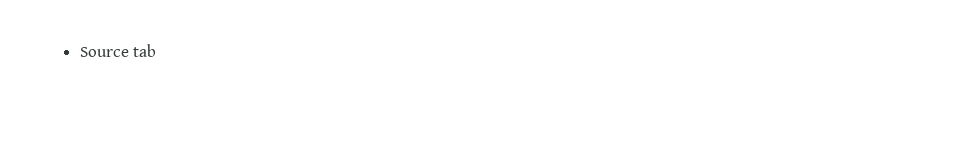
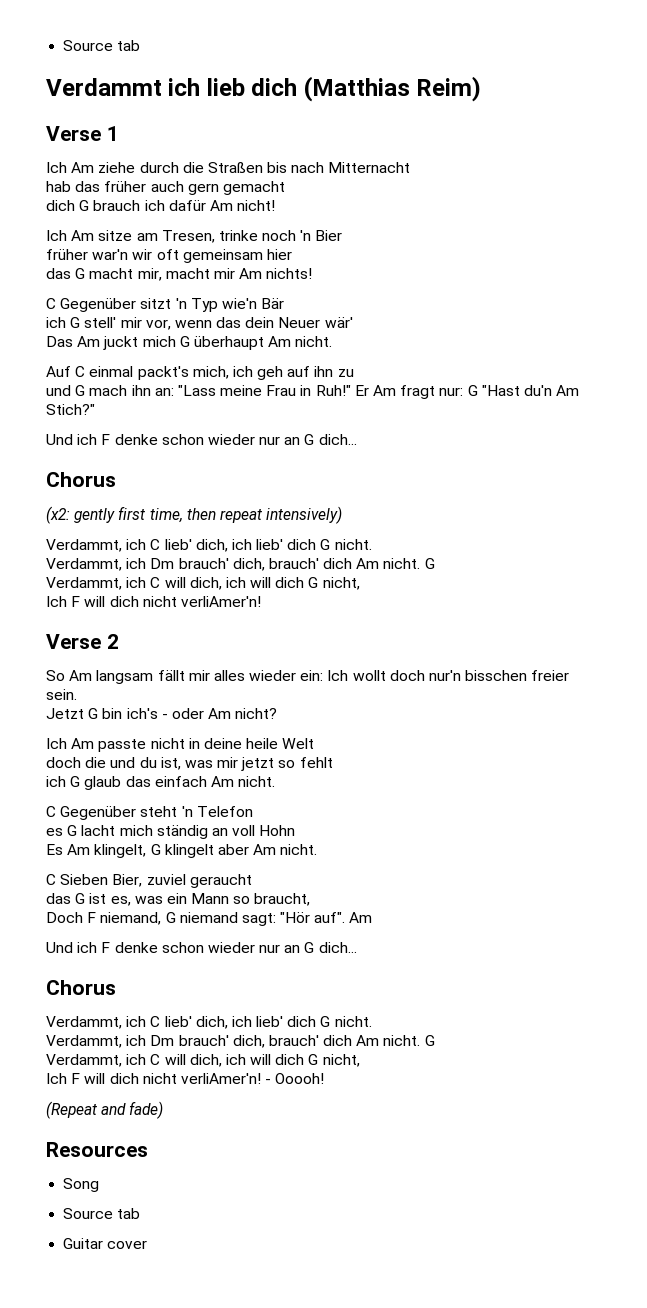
[79,44,157,57] Source tab -> [63,40,141,51] [46,76,482,102] [46,126,119,141] [46,162,411,173] [46,181,285,195] [46,200,276,211] [46,230,343,243] [46,249,292,263] [46,268,313,281] [46,298,285,312] [46,317,353,330] [46,336,333,350] [46,366,354,380] [46,385,580,399] [46,404,95,415] [46,434,357,445] [46,472,116,487] [46,506,343,524] [46,539,372,552] [46,558,435,571] [46,577,360,590] [46,596,261,607] [46,634,119,649] [46,670,570,684] [46,689,77,700] [46,708,278,719] [46,738,315,752] [46,757,333,771] [46,776,276,790] [46,806,253,820] [46,825,296,839] [46,844,318,858] [46,874,252,888] [46,893,311,906] [46,912,373,926] [46,942,357,953] [46,980,116,995] [46,1016,372,1029] [46,1035,435,1048] [46,1054,360,1067] [46,1073,325,1084] [46,1101,164,1119] [46,1142,148,1157] [63,1178,100,1192] [63,1208,141,1219] [63,1238,148,1249] Source tab // Verdammt ich lieb dich (Matthias Reim) // Verse 1 // Ich Am ziehe durch die Straßen bis nach Mitternacht // hab das früher auch gern gemacht // dich G brauch ich dafür Am nicht! // Ich Am sitze am Tresen, trinke noch 'n Bier // früher war'n wir oft gemeinsam hier // das G macht mir, macht mir Am nichts! // C Gegenüber sitzt 'n Typ wie'n Bär // ich G stell' mir vor, wenn das dein Neuer wär' // Das Am juckt mich G überhaupt Am nicht. // Auf C einmal packt's mich, ich geh auf ihn zu // und G mach ihn an: "Lass meine Frau in Ruh!" Er Am fragt nur: G "Hast du'n Am Stich?" // Und ich F denke schon wieder nur an G dich... // Chorus // (x2: gently first time, then repeat intensively) // Verdammt, ich C lieb' dich, ich lieb' dich G nicht. // Verdammt, ich Dm brauch' dich, brauch' dich Am nicht. G // Verdammt, ich C will dich, ich will dich G nicht, // Ich F will dich nicht verliAmer'n! // Verse 2 // So Am langsam fällt mir alles wieder ein: Ich wollt doch nur'n bisschen freier sein. // Jetzt G bin ich's - oder Am nicht? // Ich Am passte nicht in deine heile Welt // doch die und du ist, was mir jetzt so fehlt // ich G glaub das einfach Am nicht. // C Gegenüber steht 'n Telefon // es G lacht mich ständig an voll Hohn // Es Am klingelt, G klingelt aber Am nicht. // C Sieben Bier, zuviel geraucht // das G ist es, was ein Mann so braucht, // Doch F niemand, G niemand sagt: "Hör auf". Am // Und ich F denke schon wieder nur an G dich... // Chorus // Verdammt, ich C lieb' dich, ich lieb' dich G nicht. // Verdammt, ich Dm brauch' dich, brauch' dich Am nicht. G // Verdammt, ich C will dich, ich will dich G nicht, // Ich F will dich nicht verliAmer'n! - Ooooh! // (Repeat and fade) // Resources // Song // Source tab // Guitar cover

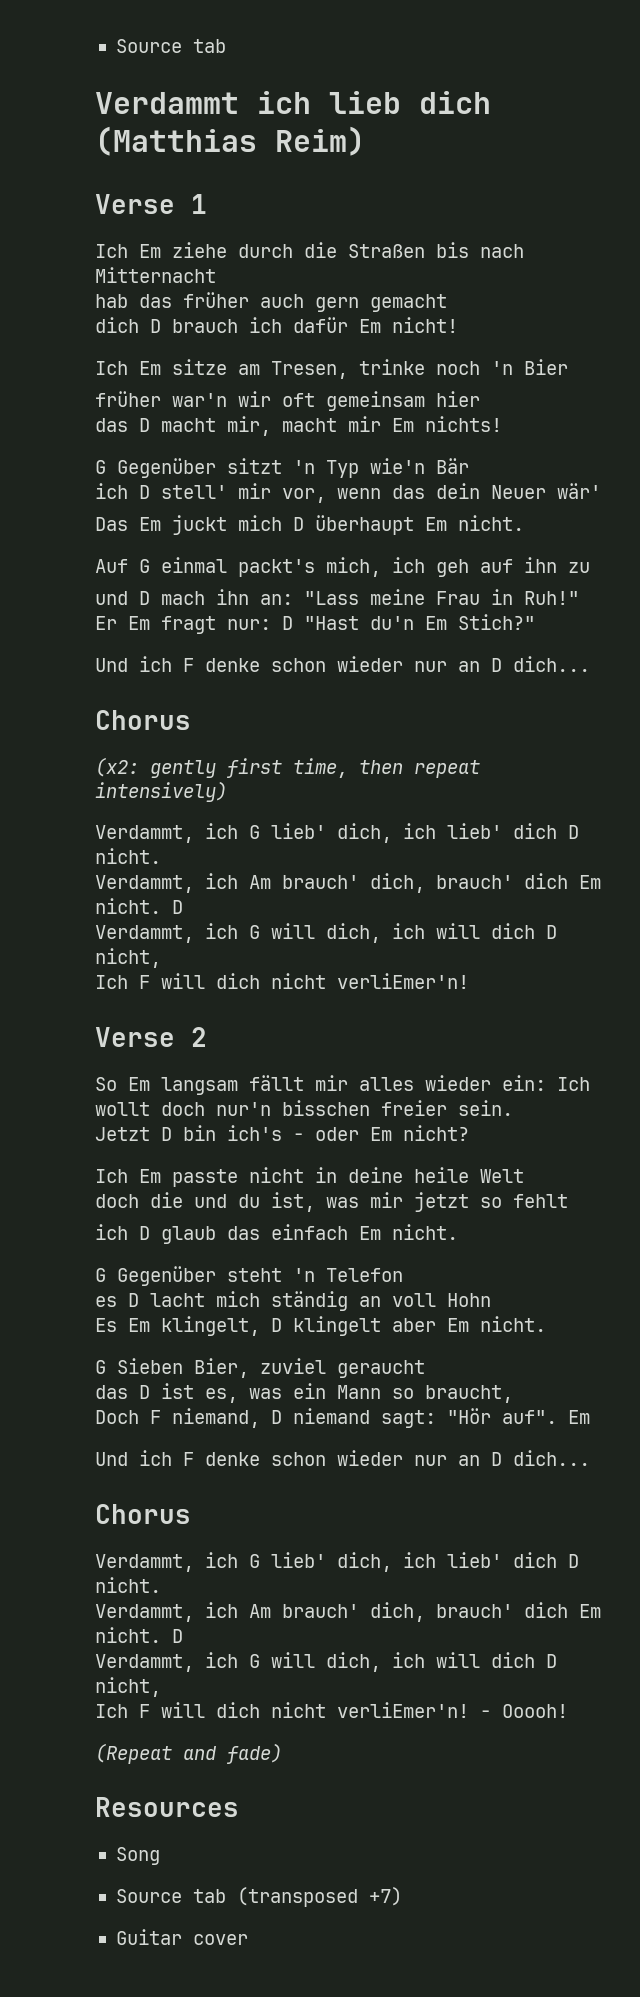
[71,162,95,173] Am -> [139,244,161,258] Em
[79,200,90,211] G -> [150,319,161,333] D
[209,200,233,211] Am -> [359,319,381,333] Em
[71,230,95,241] Am -> [139,361,161,375] Em
[75,268,86,279] G -> [139,418,150,432] D
[239,268,263,279] Am -> [392,418,414,432] Em
[46,298,56,309] C -> [95,460,106,474] G
[70,317,81,328] G -> [139,485,150,499] D
[77,336,101,347] Am -> [139,517,161,531] Em
[179,336,292,350] G überhaupt Am -> [293,515,447,535] D überhaupt Em
[75,366,86,377] C -> [139,559,150,573] G
[75,385,86,396] G -> [139,591,150,605] D
[373,385,397,396] Am -> [128,616,150,630] Em
[467,385,478,396] G -> [282,616,293,630] D
[556,385,580,396] Am -> [425,616,447,630] Em
[304,434,315,445] G -> [491,658,502,672] D
[150,539,372,552] [46,558,435,571] [46,577,360,590] [46,596,261,607] C lieb' dich, ich lieb' dich G nicht. // Verdammt, ich Dm brauch' dich, brauch' dich Am nicht. G // Verdammt, ich C will dich, ich will dich G nicht, // Ich F will dich nicht verliAmer'n! -> [249,823,579,843] [95,848,161,864] [95,873,601,893] [95,898,183,914] [95,923,557,943] [95,948,161,968] [95,973,469,989] G lieb' dich, ich lieb' dich D nicht. // Verdammt, ich Am brauch' dich, brauch' dich Em nicht. D // Verdammt, ich G will dich, ich will dich D nicht, // Ich F will dich nicht verliEmer'n!
[69,670,93,681] Am -> [128,1077,150,1091] Em
[88,708,99,719] G -> [161,1127,172,1141] D
[208,708,232,719] Am -> [370,1127,392,1141] Em
[71,738,95,749] Am -> [139,1169,161,1183] Em
[70,776,81,787] G -> [139,1226,150,1240] D
[210,776,276,787] [46,806,56,817] Am nicht. // C -> [359,1224,458,1240] [95,1268,106,1282] Em nicht. // G
[67,825,78,836] G -> [128,1293,139,1307] D
[67,844,161,858] Am klingelt, G -> [128,1316,282,1336] Em klingelt, D
[253,844,318,855] [46,874,56,885] Am nicht. // C -> [447,1316,546,1332] [95,1360,106,1374] Em nicht. // G
[75,893,86,904] G -> [139,1385,150,1399] D
[165,912,176,923] G -> [271,1410,282,1424] D
[349,912,373,923] [46,942,315,953] Am // Und ich F denke schon wieder nur an G -> [568,1410,590,1424] [95,1450,502,1466] Em // Und ich F denke schon wieder nur an D
[150,1016,372,1029] [46,1035,435,1048] [46,1054,360,1067] [46,1073,261,1084] C lieb' dich, ich lieb' dich G nicht. // Verdammt, ich Dm brauch' dich, brauch' dich Am nicht. G // Verdammt, ich C will dich, ich will dich G nicht, // Ich F will dich nicht verliAmer'n! -> [249,1552,579,1572] [95,1577,161,1593] [95,1602,601,1622] [95,1627,183,1643] [95,1652,557,1672] [95,1677,161,1697] [95,1702,469,1718] G lieb' dich, ich lieb' dich D nicht. // Verdammt, ich Am brauch' dich, brauch' dich Em nicht. D // Verdammt, ich G will dich, ich will dich D nicht, // Ich F will dich nicht verliEmer'n!
(141, 1213) none -> [236,1887,402,1907] (transposed +7)

